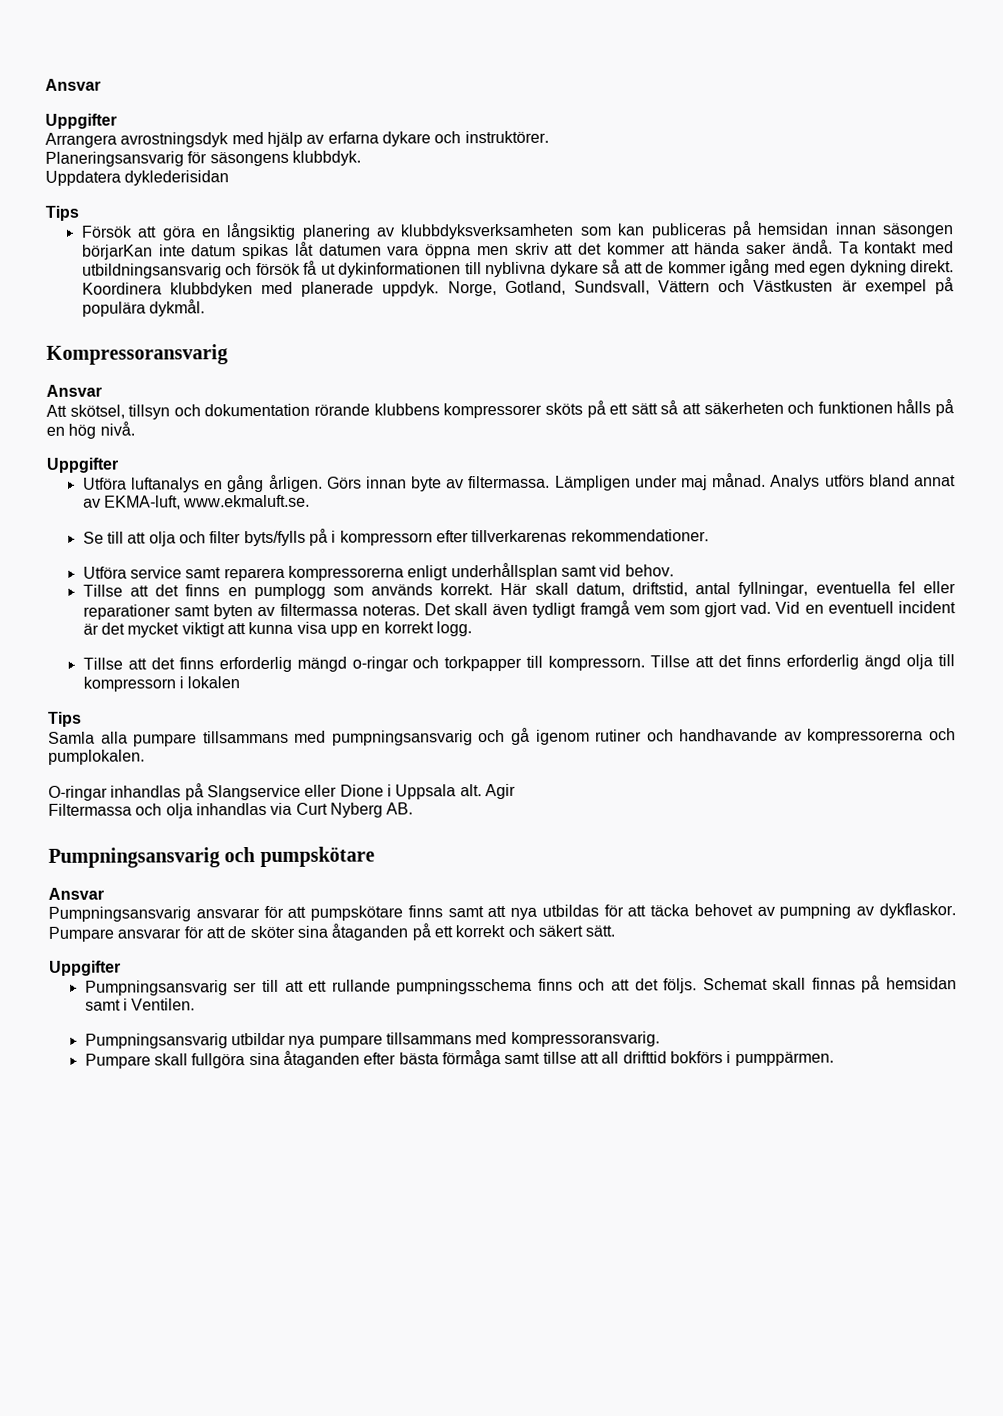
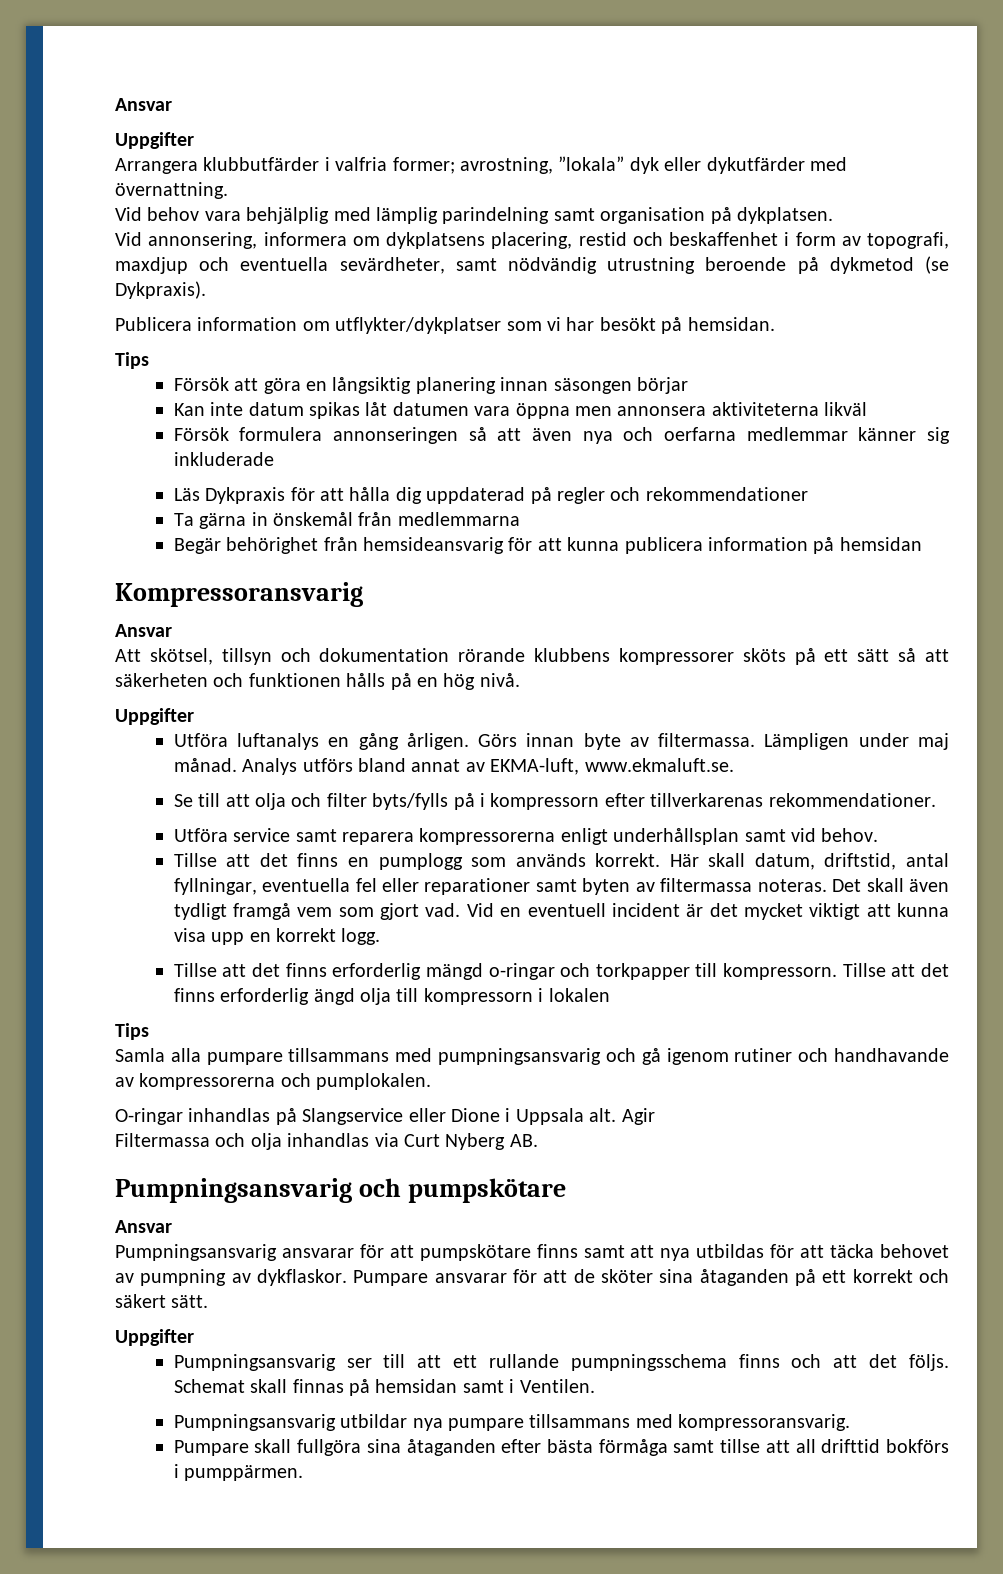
[120,130,549,148] [45,150,361,167] [45,170,230,186] avrostningsdyk med hjälp av erfarna dykare och instruktörer. // Planeringsansvarig för säsongens klubbdyk. // Uppdatera dyklederisidan -> [203,156,847,174] [115,182,228,199] [115,207,833,224] [115,232,949,249] [115,256,950,274] [115,281,206,299] [115,317,775,334] klubbutfärder i valfria former; avrostning, ”lokala” dyk eller dykutfärder med övernattning. // Vid behov vara behjälplig med lämplig parindelning samt organisation på dykplatsen. // Vid annonsering, informera om dykplatsens placering, restid och beskaffenhet i form av topografi, maxdjup och eventuella sevärdheter, samt nödvändig utrustning beroende på dykmetod (se Dykpraxis). // Publicera information om utflykter/dykplatser som vi har besökt på hemsidan.
[376,220,955,240] [81,244,153,260] av klubbdyksverksamheten som kan publiceras på hemsidan innan säsongen börjarKan -> [500,377,688,394] [173,403,205,416] innan säsongen börjar // Kan
[514,239,954,255] [81,258,955,279] [81,277,955,298] [81,299,206,317] skriv att det kommer att hända saker ändå. Ta kontakt med utbildningsansvarig och försök få ut dykinformationen till nyblivna dykare så att de kommer igång med egen dykning direkt. Koordinera klubbdyken med planerade uppdyk. Norge, Gotland, Sundsvall, Vättern och Västkusten är exempel på populära dykmål. -> [617,402,868,416] [173,427,951,444] [173,452,274,466] [173,487,808,504] [173,512,520,529] [173,537,922,554] annonsera aktiviteterna likväl // Försök formulera annonseringen så att även nya och oerfarna medlemmar känner sig inkluderade // Läs Dykpraxis för att hålla dig uppdaterad på regler och rekommendationer // Ta gärna in önskemål från medlemmarna // Begär behörighet från hemsideansvarig för att kunna publicera information på hemsidan

